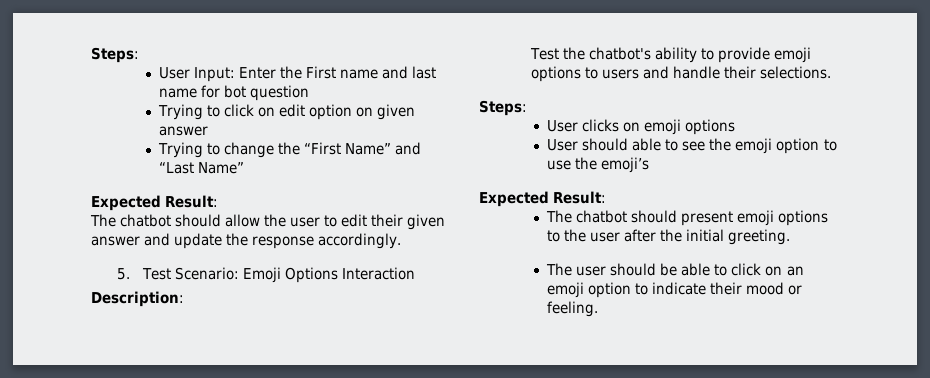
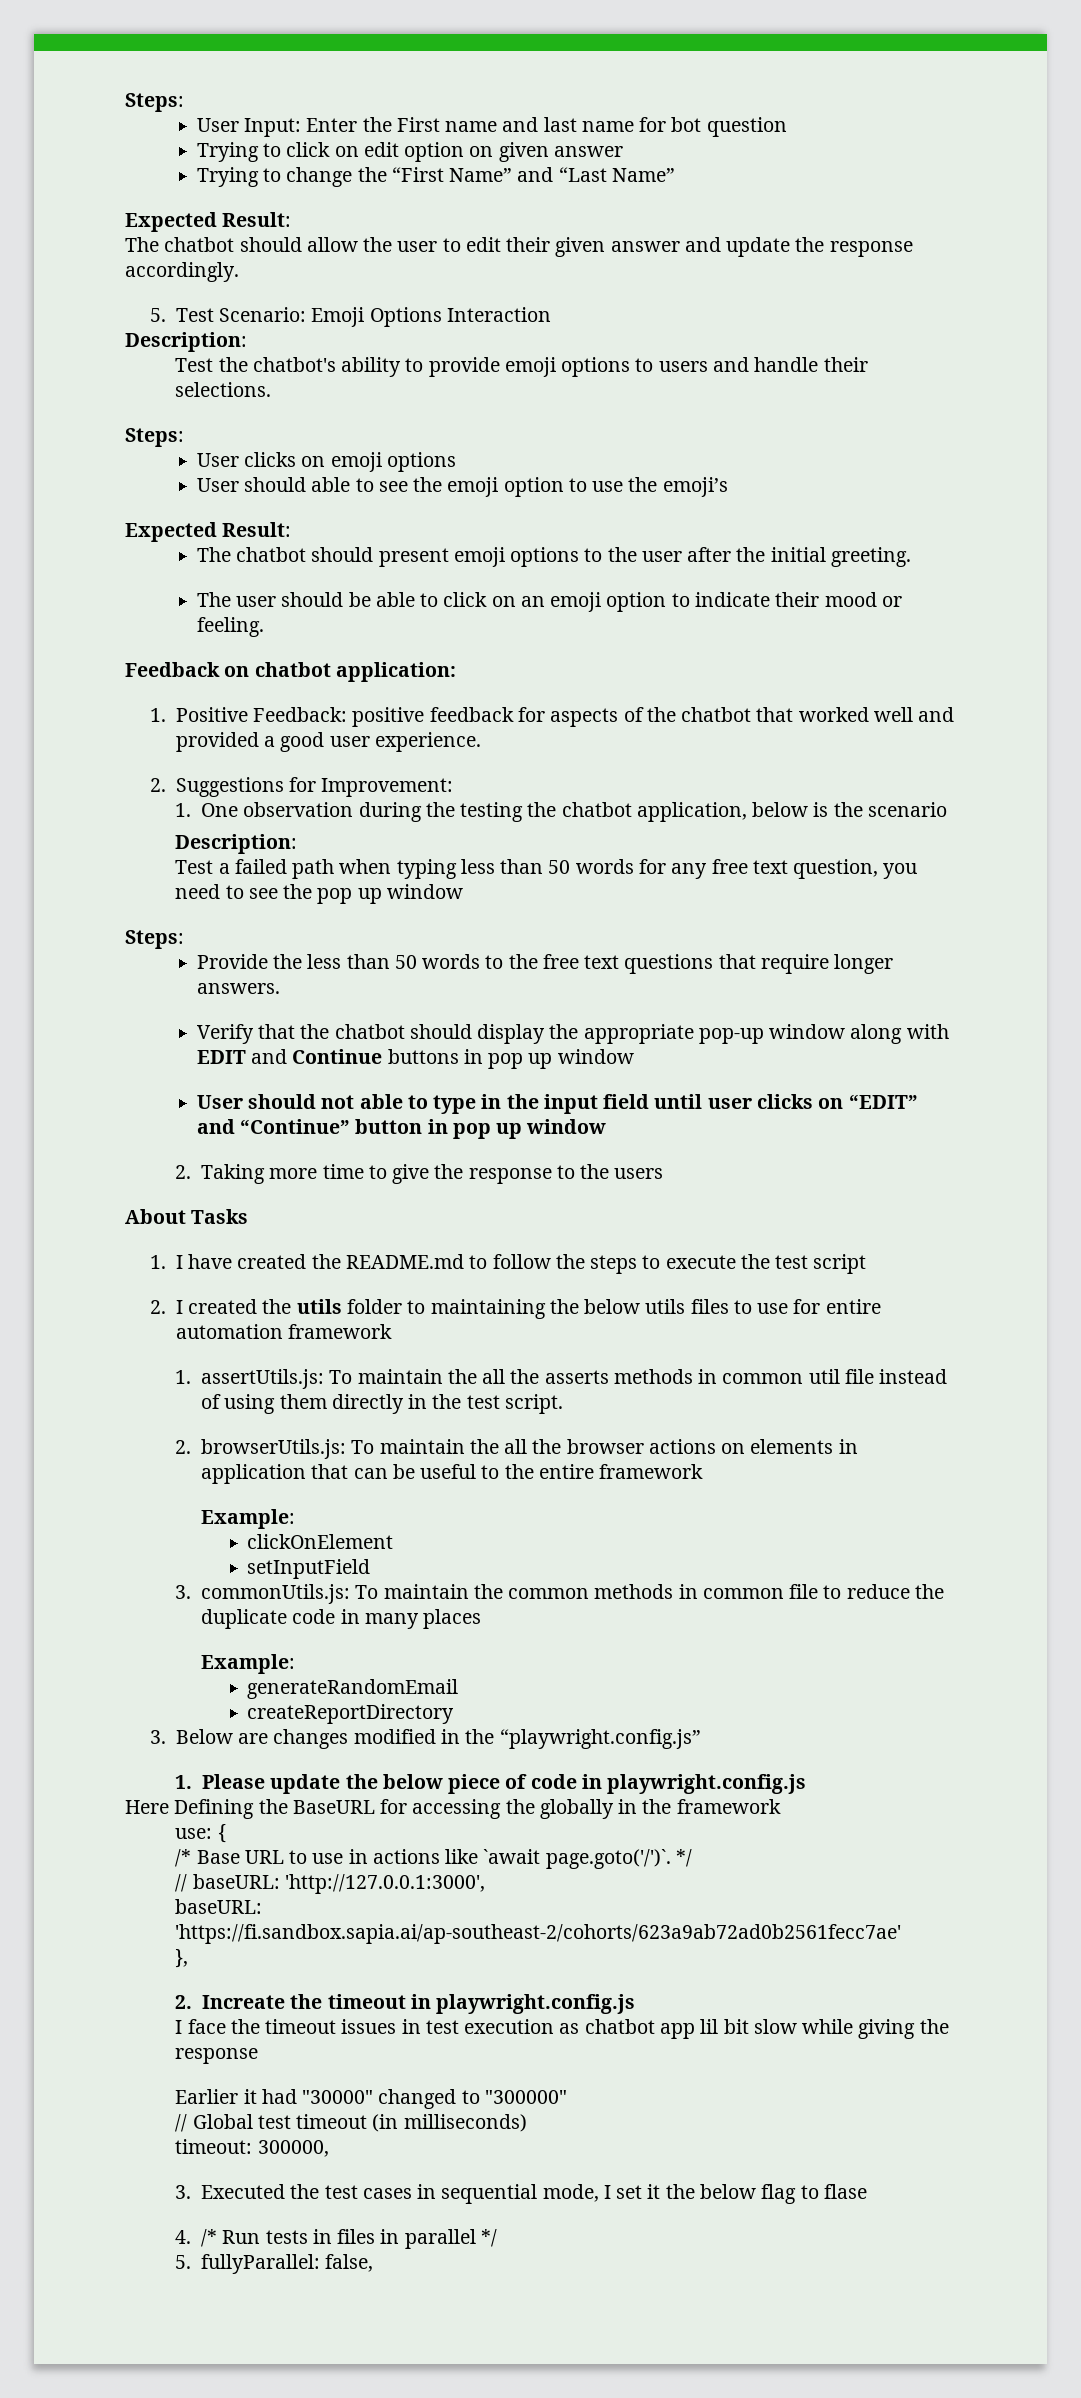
(599, 309) none -> [125,662,456,682] [150,707,955,727] [175,732,481,752] [150,777,454,797] [175,802,948,822] [175,834,298,854] [175,859,918,879] [175,884,463,904] [125,930,184,949] [196,954,894,974] [196,983,280,994] [196,1024,949,1044] [196,1049,634,1069] [196,1094,918,1114] [196,1119,607,1139] [175,1164,664,1184] [125,1209,249,1224] [150,1254,867,1274] [150,1299,881,1319] [175,1324,393,1339] [175,1369,948,1389] [201,1394,563,1414] [175,1439,858,1459] [201,1464,704,1484] [200,1509,295,1529] [247,1534,394,1549] [247,1559,371,1579] [175,1584,945,1604] [201,1609,482,1629] [200,1654,295,1674] [247,1679,459,1699] [247,1704,455,1724] [150,1729,701,1749] [175,1774,807,1794] [125,1799,781,1819] [175,1824,226,1843] [175,1849,692,1869] [175,1874,485,1894] [175,1899,263,1914] [175,1924,902,1944] [175,1949,189,1968] [175,1994,636,2014] [175,2019,949,2039] [175,2048,259,2064] [175,2089,567,2109] [175,2114,527,2132] [175,2139,329,2157] [175,2184,867,2204] [175,2229,497,2249] [175,2254,374,2274] // Feedback on chatbot application: // 1. Positive Feedback: positive feedback for aspects of the chatbot that worked well and provided a good user experience. // 2. Suggestions for Improvement: // 1. One observation during the testing the chatbot application, below is the scenario // Description: // Test a failed path when typing less than 50 words for any free text question, you need to see the pop up window // Steps: // Provide the less than 50 words to the free text questions that require longer answers. // Verify that the chatbot should display the appropriate pop-up window along with EDIT and Continue buttons in pop up window // User should not able to type in the input field until user clicks on “EDIT” and “Continue” button in pop up window // 2. Taking more time to give the response to the users // About Tasks // 1. I have created the README.md to follow the steps to execute the test script // 2. I created the utils folder to maintaining the below utils files to use for entire automation framework // 1. assertUtils.js: To maintain the all the asserts methods in common util file instead of using them directly in the test script. // 2. browserUtils.js: To maintain the all the browser actions on elements in application that can be useful to the entire framework // Example: // clickOnElement // setInputField // 3. commonUtils.js: To maintain the common methods in common file to reduce the duplicate code in many places // Example: // generateRandomEmail // createReportDirectory // 3. Below are changes modified in the “playwright.config.js” // 1. Please update the below piece of code in playwright.config.js // Here Defining the BaseURL for accessing the globally in the framework // use: { // /* Base URL to use in actions like `await page.goto('/')`. */ // // baseURL: 'http://127.0.0.1:3000', // baseURL: 'https://fi.sandbox.sapia.ai/ap-southeast-2/cohorts/623a9ab72ad0b2561fecc7ae' // }, // 2. Increate the timeout in playwright.config.js // I face the timeout issues in test execution as chatbot app lil bit slow while giving the response // Earlier it had "30000" changed to "300000" // // Global test timeout (in milliseconds) // timeout: 300000, // 3. Executed the test cases in sequential mode, I set it the below flag to flase // 4. /* Run tests in files in parallel */ // 5. fullyParallel: false,

